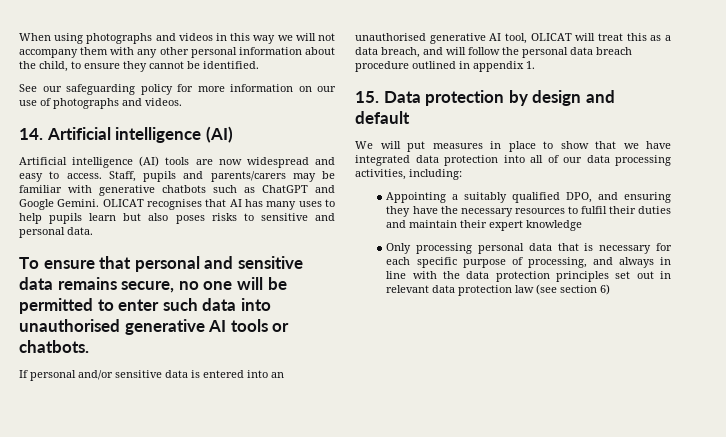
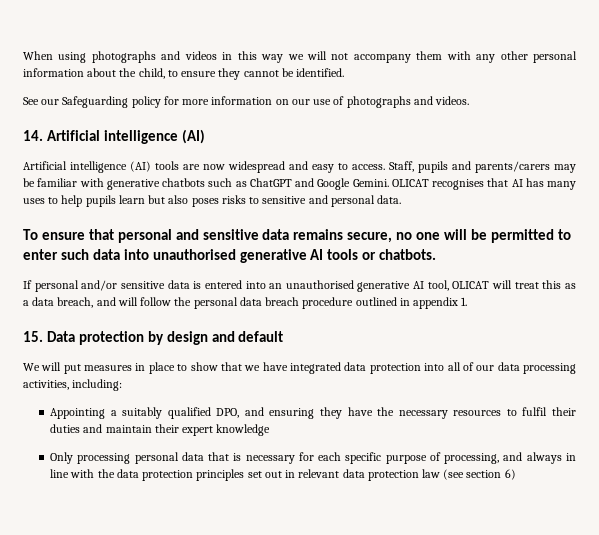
[66,84,135,95] safeguarding -> [62,96,129,108] Safeguarding

